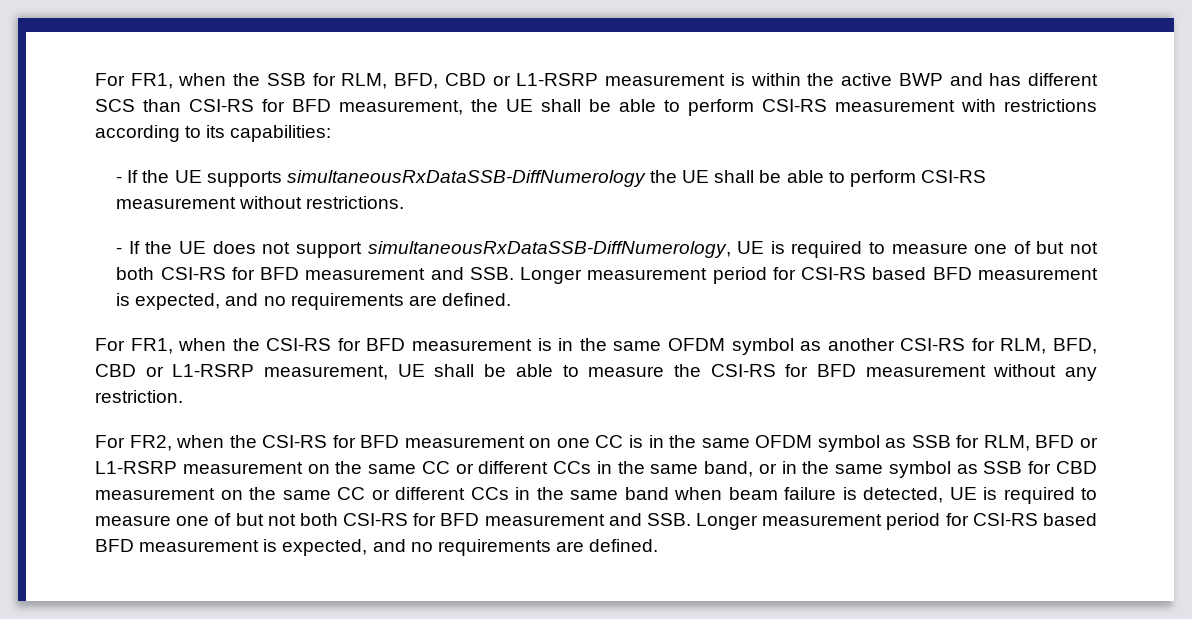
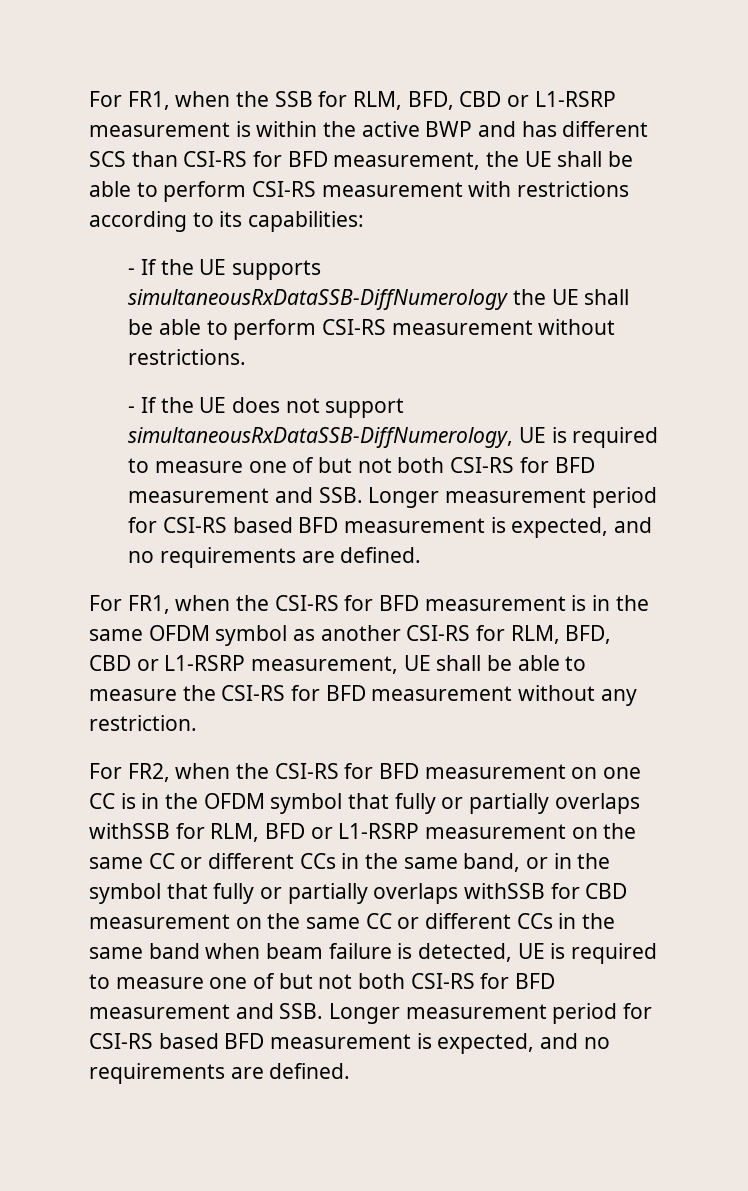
[701,435,951,452] same OFDM symbol as SSB -> [203,793,640,814] [89,823,170,839] OFDM symbol that fully or partially overlaps withSSB
[835,461,1023,478] same symbol as SSB -> [89,883,546,904] symbol that fully or partially overlaps withSSB

